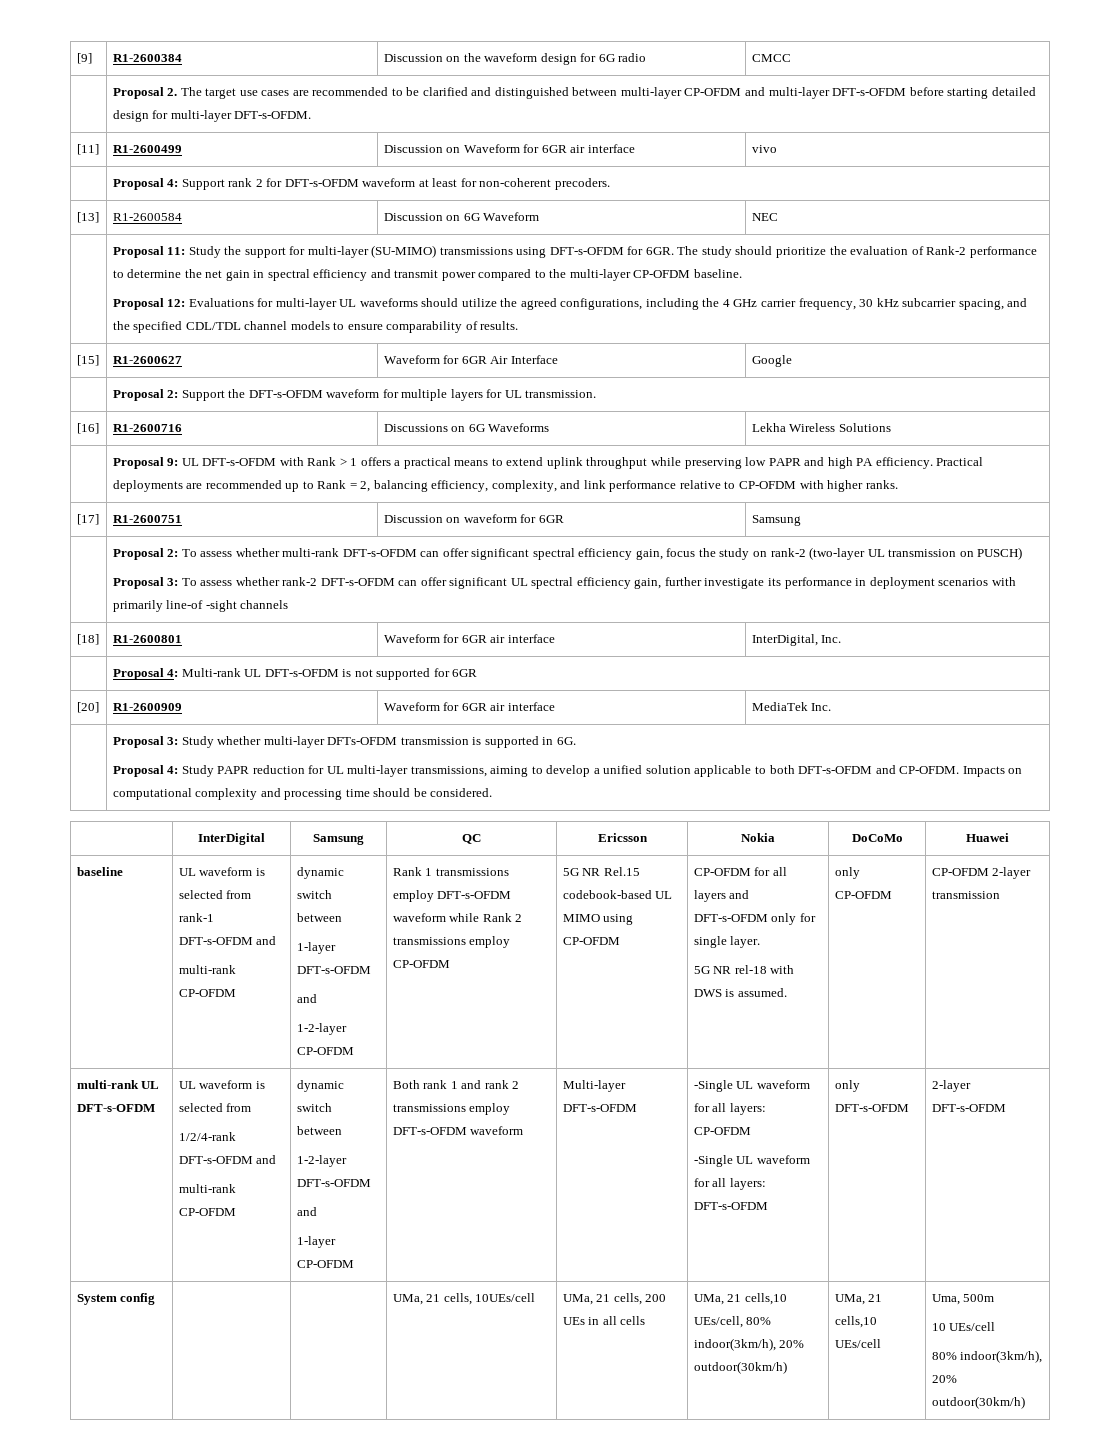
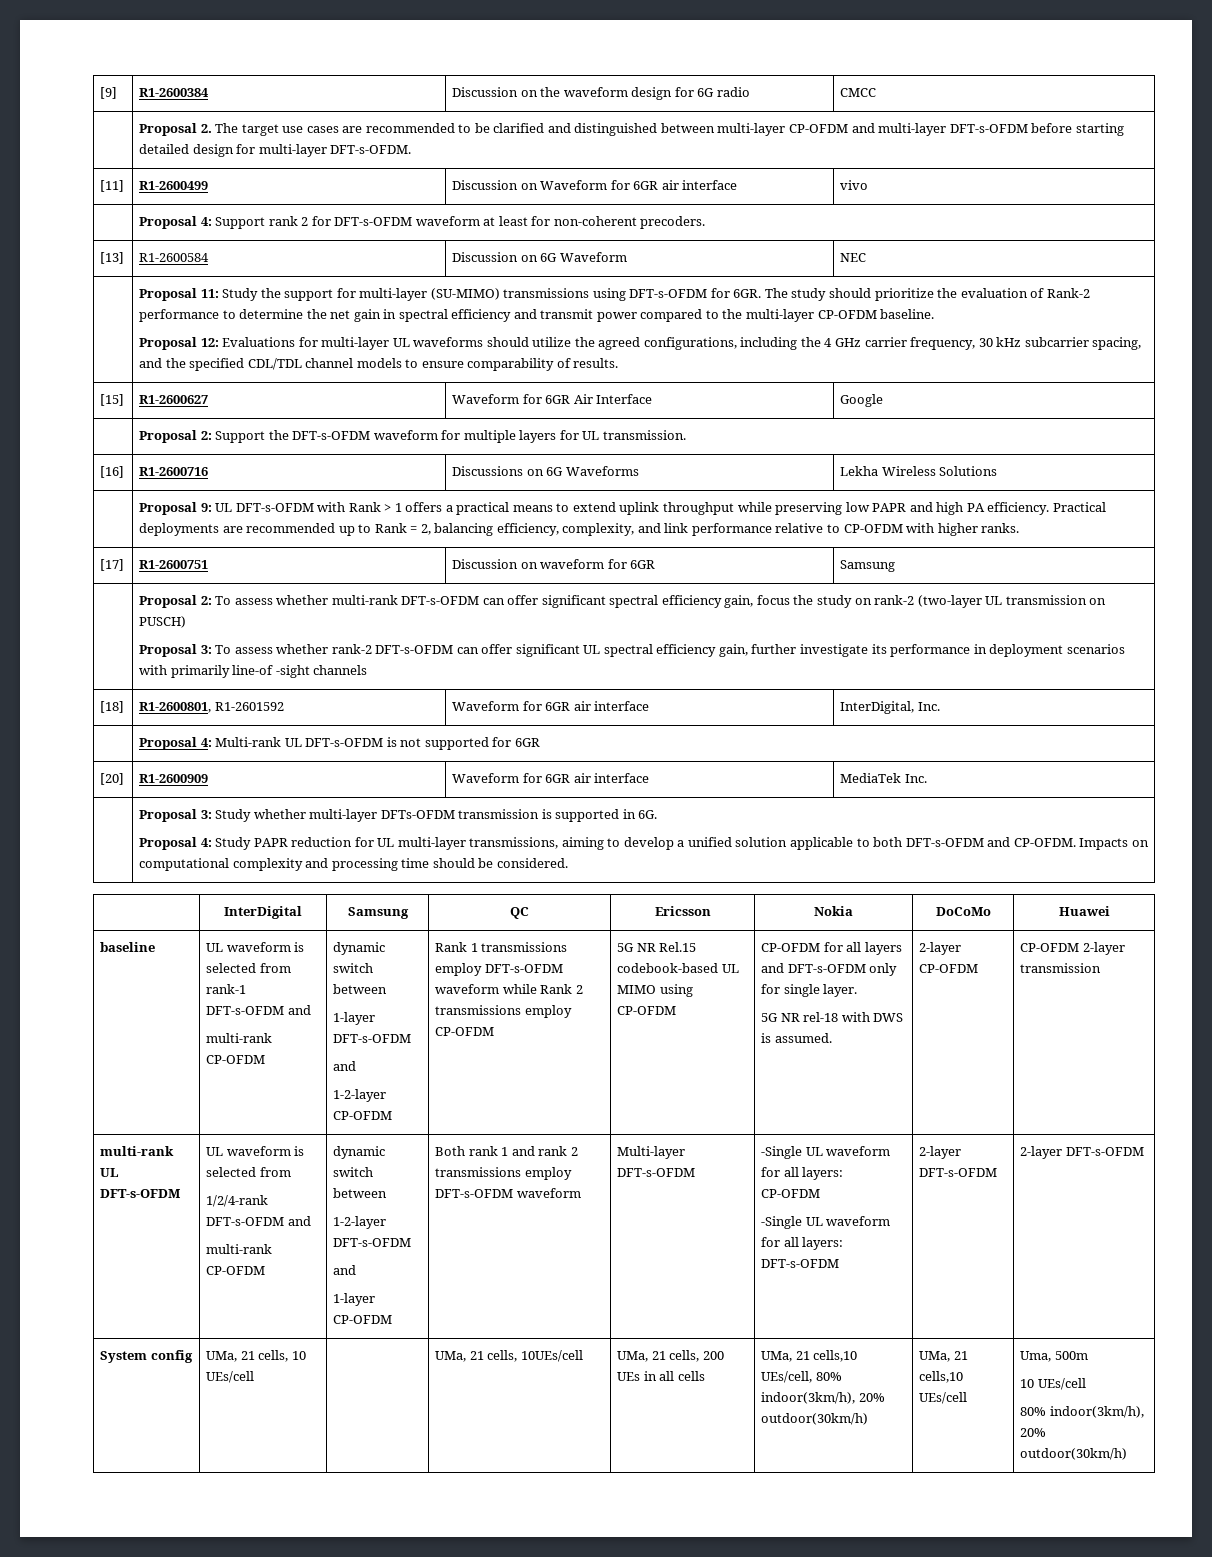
[112,635,182,643] R1-2600801 -> [139,702,284,713] R1-2600801, R1-2601592
[834,867,860,879] only -> [919,942,962,955] 2-layer
[834,1080,860,1092] only -> [919,1146,962,1159] 2-layer
(156, 1299) none -> [206,1350,306,1362] [206,1371,255,1383] UMa, 21 cells, 10 UEs/cell

